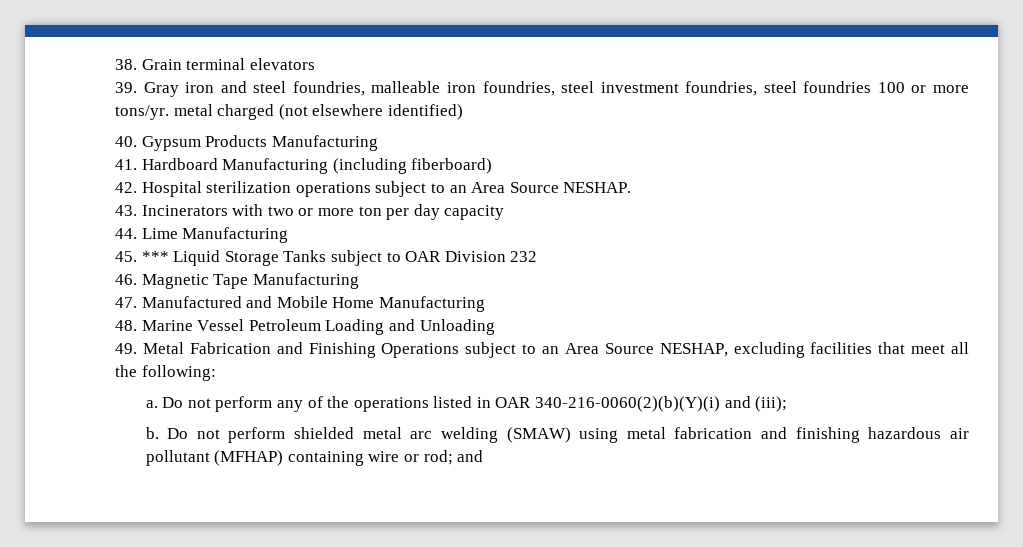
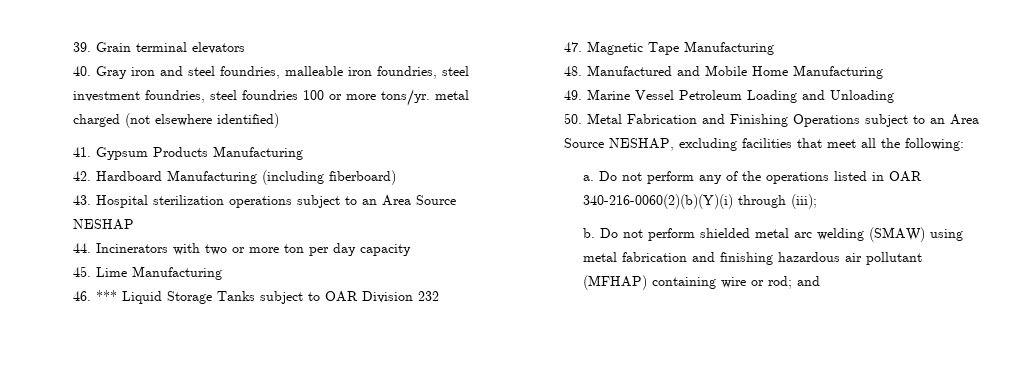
[115,59,138,70] 38. -> [72,42,91,52] 39.
[115,82,138,93] 39. -> [72,66,91,76] 40.
[115,136,138,147] 40. -> [72,147,91,157] 41.
[115,159,138,170] 41. -> [72,171,91,181] 42.
[115,182,138,193] 42. -> [72,195,91,205] 43.
[563,182,632,193] [115,205,138,216] NESHAP. // 43. -> [72,219,134,230] [72,243,91,253] NESHAP // 44.
[115,228,138,239] 44. -> [72,266,91,277] 45.
[115,251,138,262] 45. -> [72,291,91,301] 46.
[115,274,138,285] 46. -> [563,42,582,52] 47.
[115,297,138,308] 47. -> [563,66,582,76] 48.
[115,320,138,331] 48. -> [563,90,582,100] 49.
[115,343,138,354] 49. -> [563,113,582,124] 50.
[724,396,751,408] and -> [737,195,786,208] through

